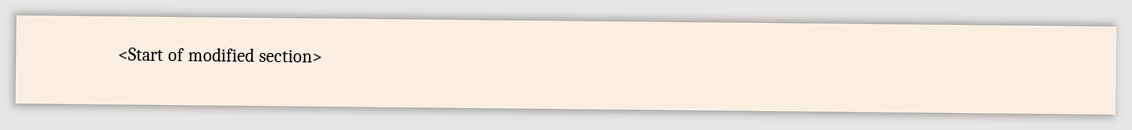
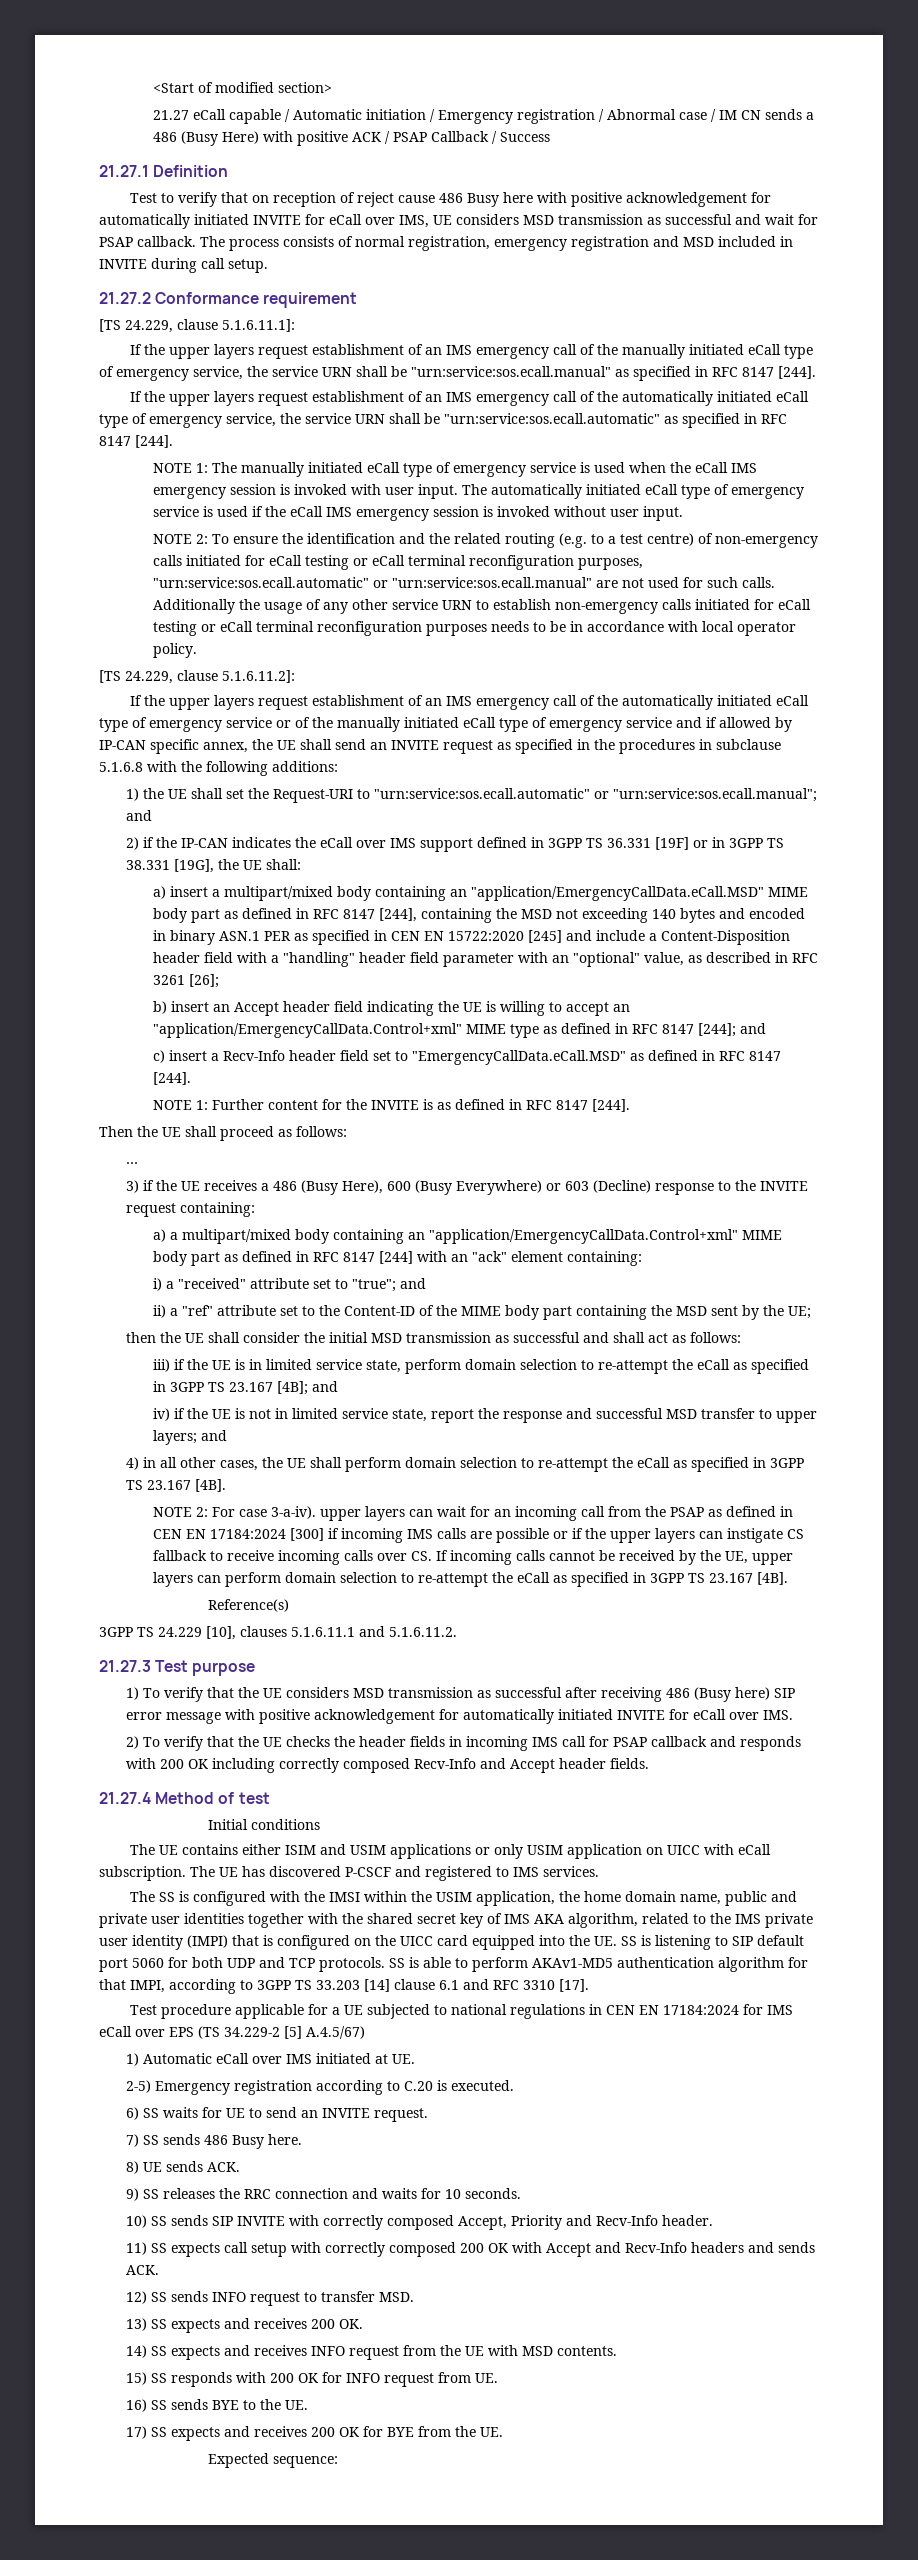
(323, 55) none -> [153,109,815,124] [153,131,551,146] [99,165,229,177] [129,192,771,207] [99,214,818,229] [99,236,793,251] [99,258,268,273] [99,292,358,308] [99,319,295,333] [129,344,813,359] [99,366,816,381] [129,391,809,406] [99,413,787,428] [99,435,173,448] [153,462,758,477] [153,484,805,499] [153,506,684,521] [153,533,819,548] [153,555,644,570] [153,577,776,588] [153,599,812,614] [153,621,797,636] [153,643,198,658] [99,670,295,684] [129,695,809,710] [99,717,792,732] [99,739,781,754] [99,761,338,776] [126,788,818,803] [126,810,153,821] [126,837,785,852] [126,859,302,873] [153,886,809,901] [153,908,806,923] [153,930,791,945] [153,952,819,967] [153,974,220,988] [153,1001,631,1016] [153,1023,767,1038] [153,1050,782,1065] [153,1072,192,1085] [153,1099,631,1112] [99,1126,347,1141] [126,1162,139,1164] [126,1180,809,1195] [126,1202,256,1217] [153,1229,783,1244] [153,1251,643,1266] [153,1278,427,1292] [153,1305,812,1320] [126,1332,742,1343] [153,1359,810,1374] [153,1381,339,1395] [153,1408,818,1423] [153,1430,228,1445] [126,1457,805,1472] [126,1479,227,1492] [153,1506,794,1521] [153,1528,805,1543] [153,1550,794,1565] [153,1572,789,1587] [207,1599,289,1612] [99,1626,457,1640] [99,1660,256,1676] [126,1687,796,1702] [126,1709,794,1724] [126,1736,802,1751] [126,1758,650,1773] [99,1792,270,1804] [207,1819,320,1830] [129,1844,771,1859] [99,1866,599,1881] [129,1891,797,1906] [99,1913,813,1928] [99,1935,804,1950] [99,1957,808,1972] [99,1979,589,1994] [129,2004,793,2019] [99,2026,365,2039] [126,2053,416,2066] [126,2080,515,2095] [126,2107,429,2122] [126,2134,303,2149] [126,2161,241,2174] [126,2188,522,2201] [126,2215,714,2230] [126,2242,816,2257] [126,2265,160,2275] [126,2291,415,2306] [126,2318,364,2333] [126,2345,618,2360] [126,2372,499,2387] [126,2399,309,2412] [126,2426,504,2441] [207,2453,338,2468] // 21.27 eCall capable / Automatic initiation / Emergency registration / Abnormal case / IM CN sends a 486 (Busy Here) with positive ACK / PSAP Callback / Success // 21.27.1 Definition // Test to verify that on reception of reject cause 486 Busy here with positive acknowledgement for automatically initiated INVITE for eCall over IMS, UE considers MSD transmission as successful and wait for PSAP callback. The process consists of normal registration, emergency registration and MSD included in INVITE during call setup. // 21.27.2 Conformance requirement // [TS 24.229, clause 5.1.6.11.1]: // If the upper layers request establishment of an IMS emergency call of the manually initiated eCall type of emergency service, the service URN shall be "urn:service:sos.ecall.manual" as specified in RFC 8147 [244]. // If the upper layers request establishment of an IMS emergency call of the automatically initiated eCall type of emergency service, the service URN shall be "urn:service:sos.ecall.automatic" as specified in RFC 8147 [244]. // NOTE 1: The manually initiated eCall type of emergency service is used when the eCall IMS emergency session is invoked with user input. The automatically initiated eCall type of emergency service is used if the eCall IMS emergency session is invoked without user input. // NOTE 2: To ensure the identification and the related routing (e.g. to a test centre) of non-emergency calls initiated for eCall testing or eCall terminal reconfiguration purposes, "urn:service:sos.ecall.automatic" or "urn:service:sos.ecall.manual" are not used for such calls. Additionally the usage of any other service URN to establish non-emergency calls initiated for eCall testing or eCall terminal reconfiguration purposes needs to be in accordance with local operator policy. // [TS 24.229, clause 5.1.6.11.2]: // If the upper layers request establishment of an IMS emergency call of the automatically initiated eCall type of emergency service or of the manually initiated eCall type of emergency service and if allowed by IP-CAN specific annex, the UE shall send an INVITE request as specified in the procedures in subclause 5.1.6.8 with the following additions: // 1) the UE shall set the Request-URI to "urn:service:sos.ecall.automatic" or "urn:service:sos.ecall.manual"; and // 2) if the IP-CAN indicates the eCall over IMS support defined in 3GPP TS 36.331 [19F] or in 3GPP TS 38.331 [19G], the UE shall: // a) insert a multipart/mixed body containing an "application/EmergencyCallData.eCall.MSD" MIME body part as defined in RFC 8147 [244], containing the MSD not exceeding 140 bytes and encoded in binary ASN.1 PER as specified in CEN EN 15722:2020 [245] and include a Content-Disposition header field with a "handling" header field parameter with an "optional" value, as described in RFC 3261 [26]; // b) insert an Accept header field indicating the UE is willing to accept an "application/EmergencyCallData.Control+xml" MIME type as defined in RFC 8147 [244]; and // c) insert a Recv-Info header field set to "EmergencyCallData.eCall.MSD" as defined in RFC 8147 [244]. // NOTE 1: Further content for the INVITE is as defined in RFC 8147 [244]. // Then the UE shall proceed as follows: // … // 3) if the UE receives a 486 (Busy Here), 600 (Busy Everywhere) or 603 (Decline) response to the INVITE request containing: // a) a multipart/mixed body containing an "application/EmergencyCallData.Control+xml" MIME body part as defined in RFC 8147 [244] with an "ack" element containing: // i) a "received" attribute set to "true"; and // ii) a "ref" attribute set to the Content-ID of the MIME body part containing the MSD sent by the UE; // then the UE shall consider the initial MSD transmission as successful and shall act as follows: // iii) if the UE is in limited service state, perform domain selection to re-attempt the eCall as specified in 3GPP TS 23.167 [4B]; and // iv) if the UE is not in limited service state, report the response and successful MSD transfer to upper layers; and // 4) in all other cases, the UE shall perform domain selection to re-attempt the eCall as specified in 3GPP TS 23.167 [4B]. // NOTE 2: For case 3-a-iv). upper layers can wait for an incoming call from the PSAP as defined in CEN EN 17184:2024 [300] if incoming IMS calls are possible or if the upper layers can instigate CS fallback to receive incoming calls over CS. If incoming calls cannot be received by the UE, upper layers can perform domain selection to re-attempt the eCall as specified in 3GPP TS 23.167 [4B]. // Reference(s) // 3GPP TS 24.229 [10], clauses 5.1.6.11.1 and 5.1.6.11.2. // 21.27.3 Test purpose // 1) To verify that the UE considers MSD transmission as successful after receiving 486 (Busy here) SIP error message with positive acknowledgement for automatically initiated INVITE for eCall over IMS. // 2) To verify that the UE checks the header fields in incoming IMS call for PSAP callback and responds with 200 OK including correctly composed Recv-Info and Accept header fields. // 21.27.4 Method of test // Initial conditions // The UE contains either ISIM and USIM applications or only USIM application on UICC with eCall subscription. The UE has discovered P-CSCF and registered to IMS services. // The SS is configured with the IMSI within the USIM application, the home domain name, public and private user identities together with the shared secret key of IMS AKA algorithm, related to the IMS private user identity (IMPI) that is configured on the UICC card equipped into the UE. SS is listening to SIP default port 5060 for both UDP and TCP protocols. SS is able to perform AKAv1-MD5 authentication algorithm for that IMPI, according to 3GPP TS 33.203 [14] clause 6.1 and RFC 3310 [17]. // Test procedure applicable for a UE subjected to national regulations in CEN EN 17184:2024 for IMS eCall over EPS (TS 34.229-2 [5] A.4.5/67) // 1) Automatic eCall over IMS initiated at UE. // 2-5) Emergency registration according to C.20 is executed. // 6) SS waits for UE to send an INVITE request. // 7) SS sends 486 Busy here. // 8) UE sends ACK. // 9) SS releases the RRC connection and waits for 10 seconds. // 10) SS sends SIP INVITE with correctly composed Accept, Priority and Recv-Info header. // 11) SS expects call setup with correctly composed 200 OK with Accept and Recv-Info headers and sends ACK. // 12) SS sends INFO request to transfer MSD. // 13) SS expects and receives 200 OK. // 14) SS expects and receives INFO request from the UE with MSD contents. // 15) SS responds with 200 OK for INFO request from UE. // 16) SS sends BYE to the UE. // 17) SS expects and receives 200 OK for BYE from the UE. // Expected sequence:

